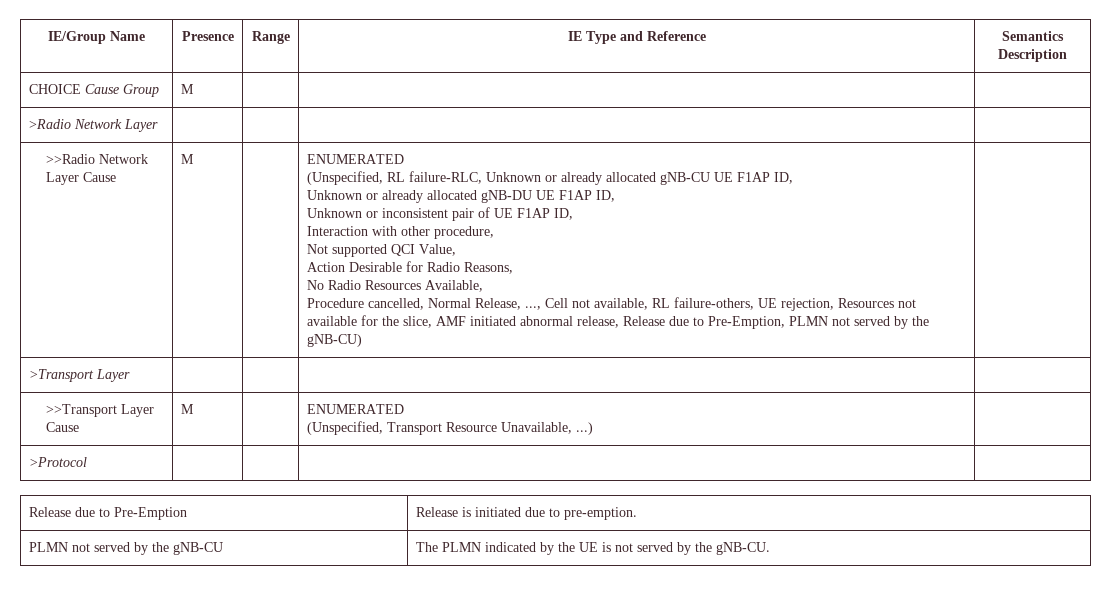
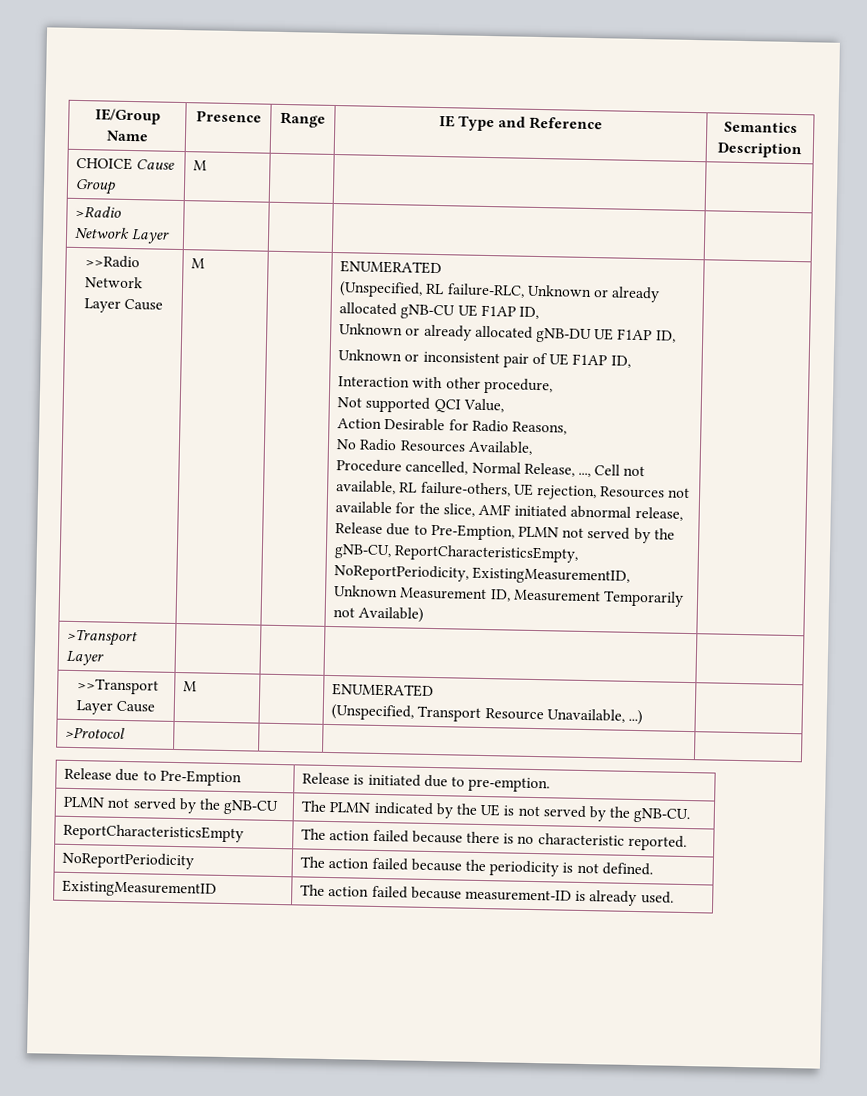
[306,334,362,347] gNB-CU) -> [334,544,580,563] [334,564,631,585] [334,585,684,607] [333,606,425,623] gNB-CU, ReportCharacteristicsEmpty, NoReportPeriodicity, ExistingMeasurementID, Unknown Measurement ID, Measurement Temporarily not Available)
(770, 548) none -> [63,823,245,843] [301,828,687,851] [62,851,195,870] [300,856,653,877] [62,879,218,898] [300,884,674,907] // ReportCharacteristicsEmpty | The action failed because there is no characteristic reported. // NoReportPeriodicity | The action failed because the periodicity is not defined. // ExistingMeasurementID | The action failed because measurement-ID is already used.

